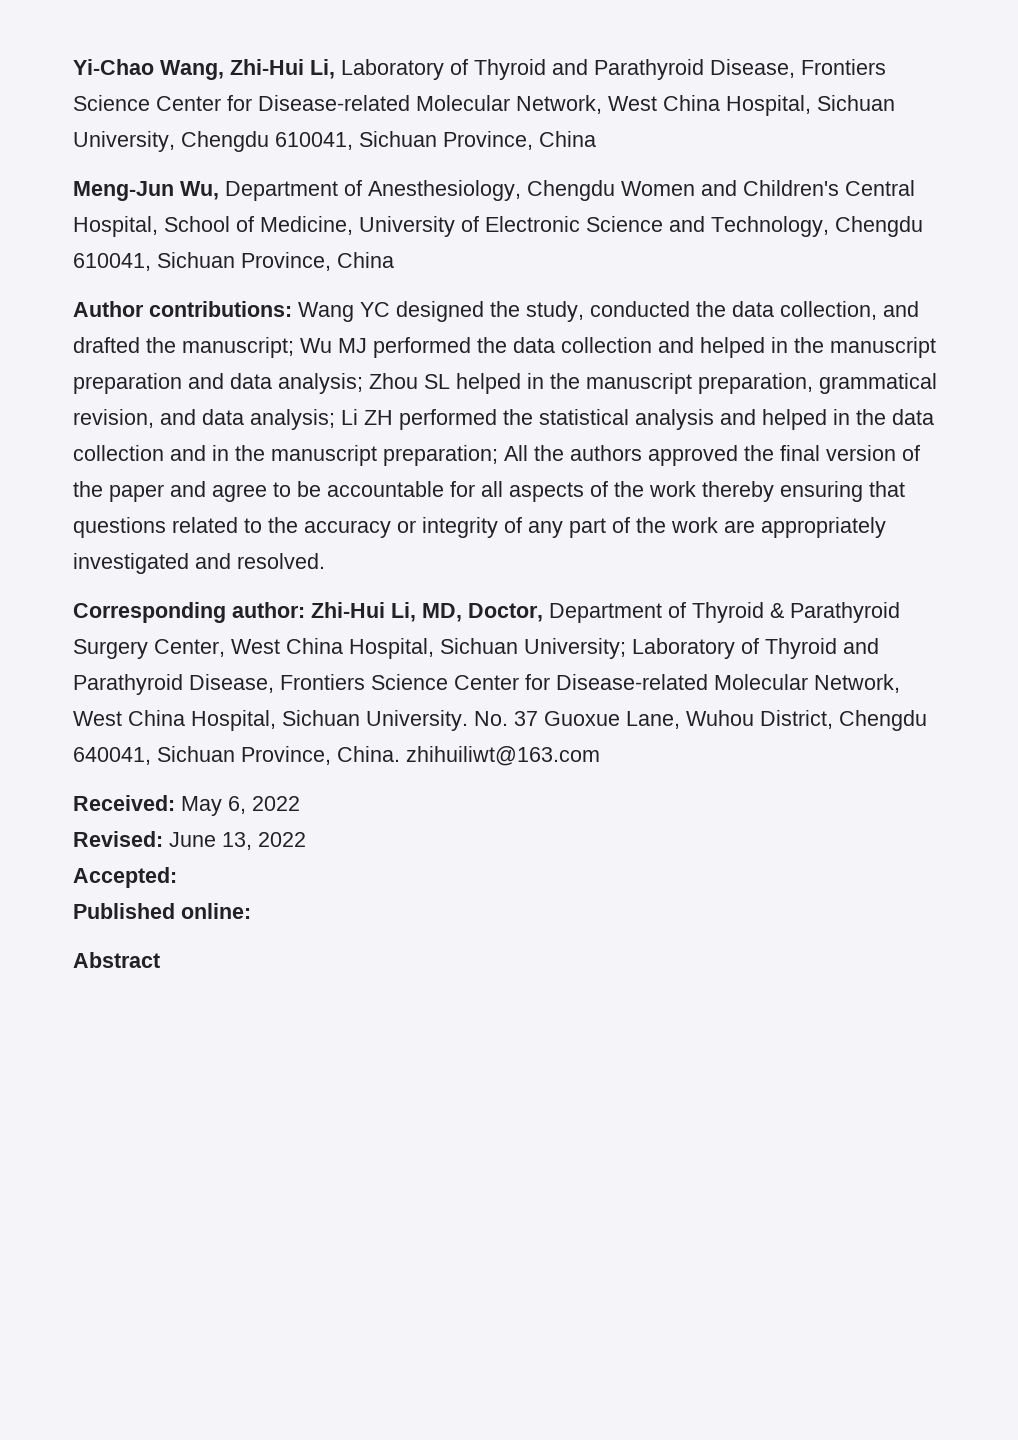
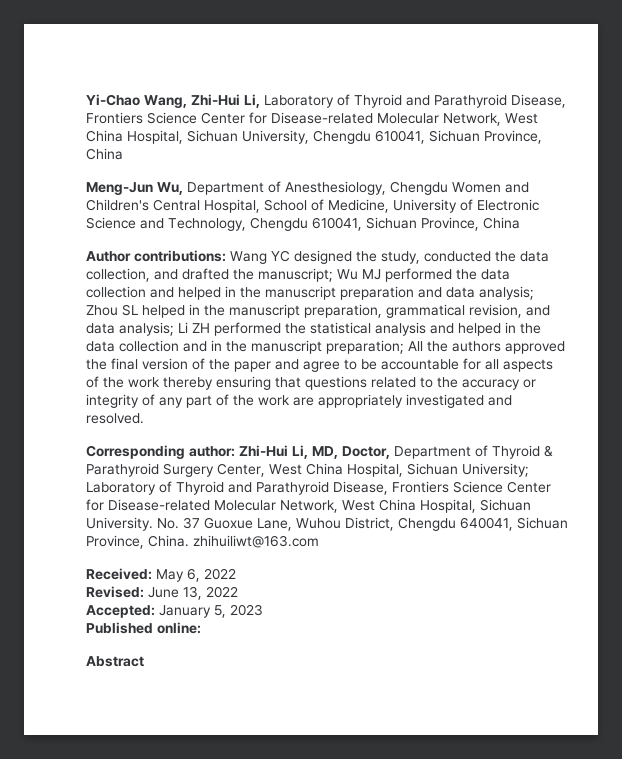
(177, 877) none -> [159,604,263,618] January 5, 2023

